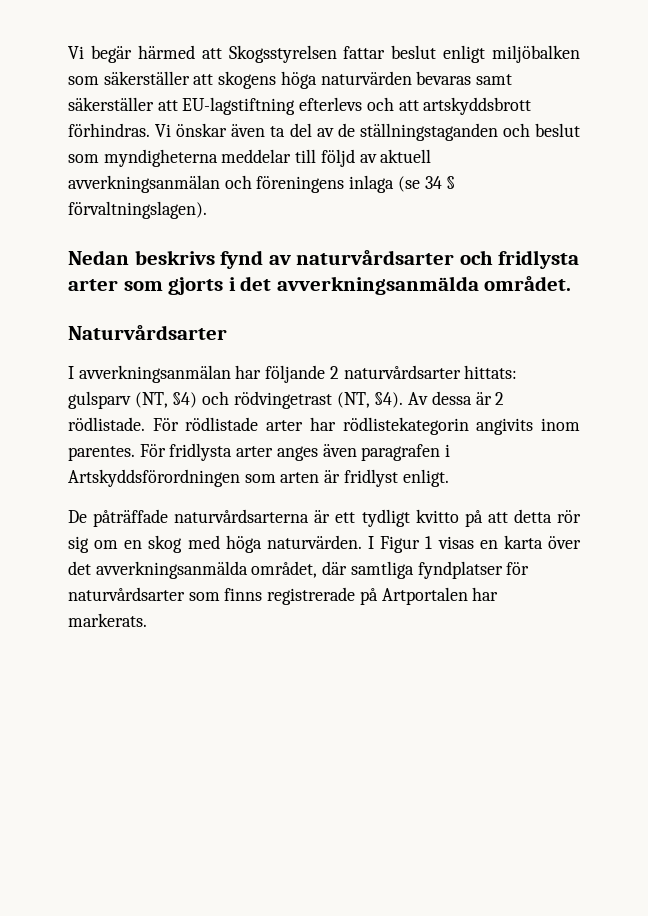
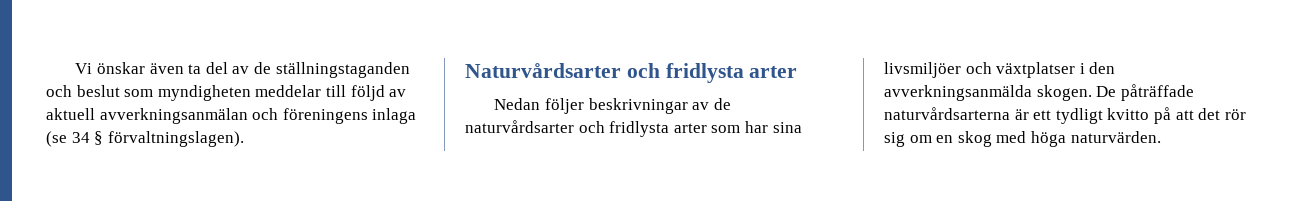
[68,45,580,63] [68,71,513,89] [68,97,532,115] [68,123,172,137] Vi begär härmed att Skogsstyrelsen fattar beslut enligt miljöbalken som säkerställer att skogens höga naturvärden bevaras samt säkerställer att EU-lagstiftning efterlevs och att artskyddsbrott förhindras. Vi -> [75,63,93,74] Vi
[103,149,218,167] myndigheterna -> [157,85,251,101] myndigheten
[68,250,291,269] Nedan beskrivs fynd av -> [465,63,798,83] [494,98,731,114] Naturvårdsarter och fridlysta arter // Nedan följer beskrivningar av de
[168,276,572,295] [68,325,227,340] [68,365,518,383] [68,391,505,409] [68,417,580,435] [68,443,451,461] [68,469,449,487] gjorts i det avverkningsanmälda området. // Naturvårdsarter // I avverkningsanmälan har följande 2 naturvårdsarter hittats: gulsparv (NT, §4) och rödvingetrast (NT, §4). Av dessa är 2 rödlistade. För rödlistade arter har rödlistekategorin angivits inom parentes. För fridlysta arter anges även paragrafen i Artskyddsförordningen som arten är fridlyst enligt. // -> [744,121,802,133] [884,62,1116,78] [884,85,1092,101] har sina livsmiljöer och växtplatser i den avverkningsanmälda skogen.
[513,509,552,523] detta -> [1198,108,1221,120] det
[368,535,581,553] [68,561,530,579] [68,587,499,605] [68,613,147,627] I Figur 1 visas en karta över det avverkningsanmälda området, där samtliga fyndplatser för naturvårdsarter som finns registrerade på Artportalen har markerats. -> (1161, 137) none

